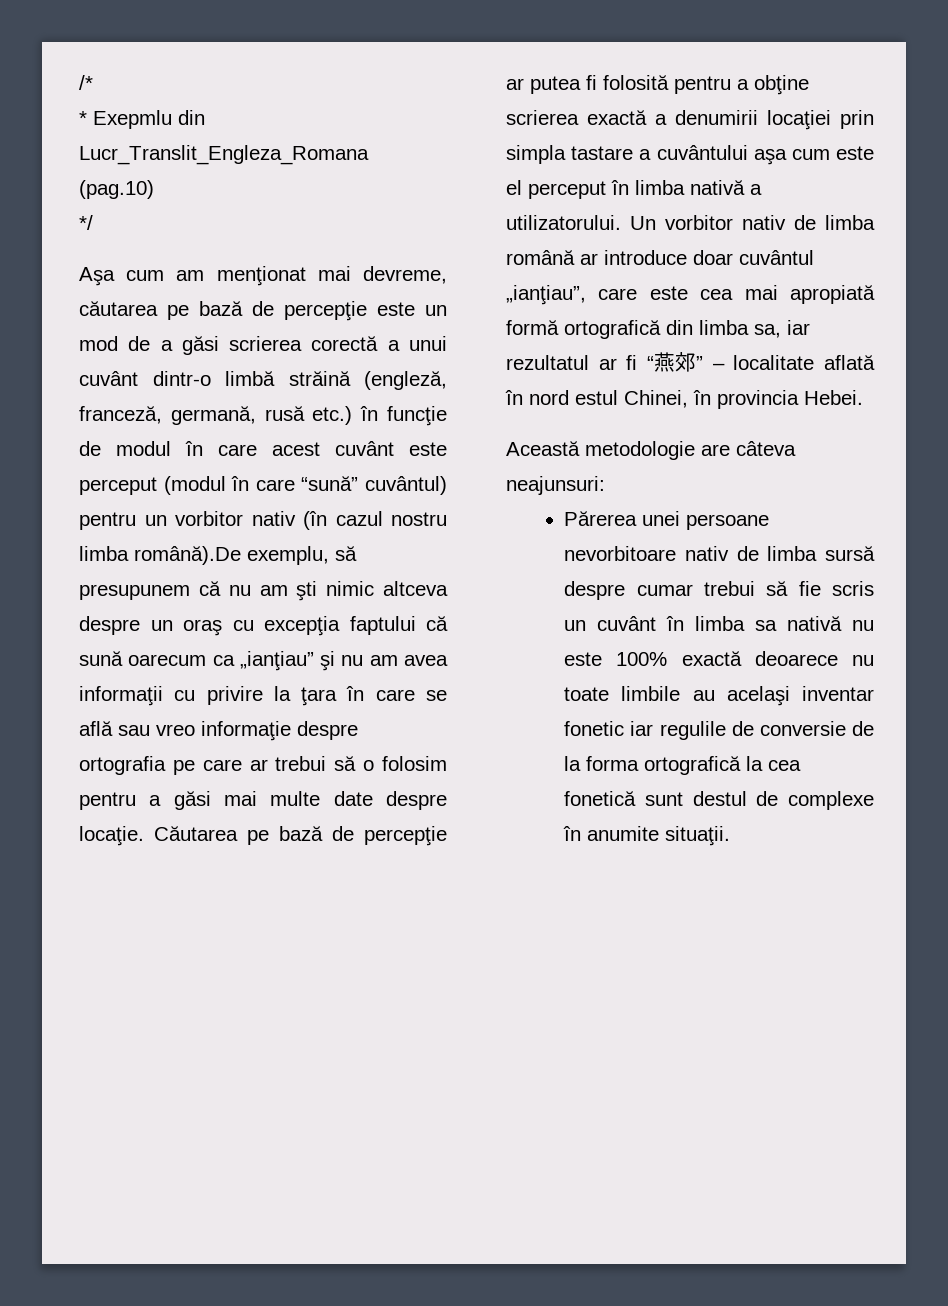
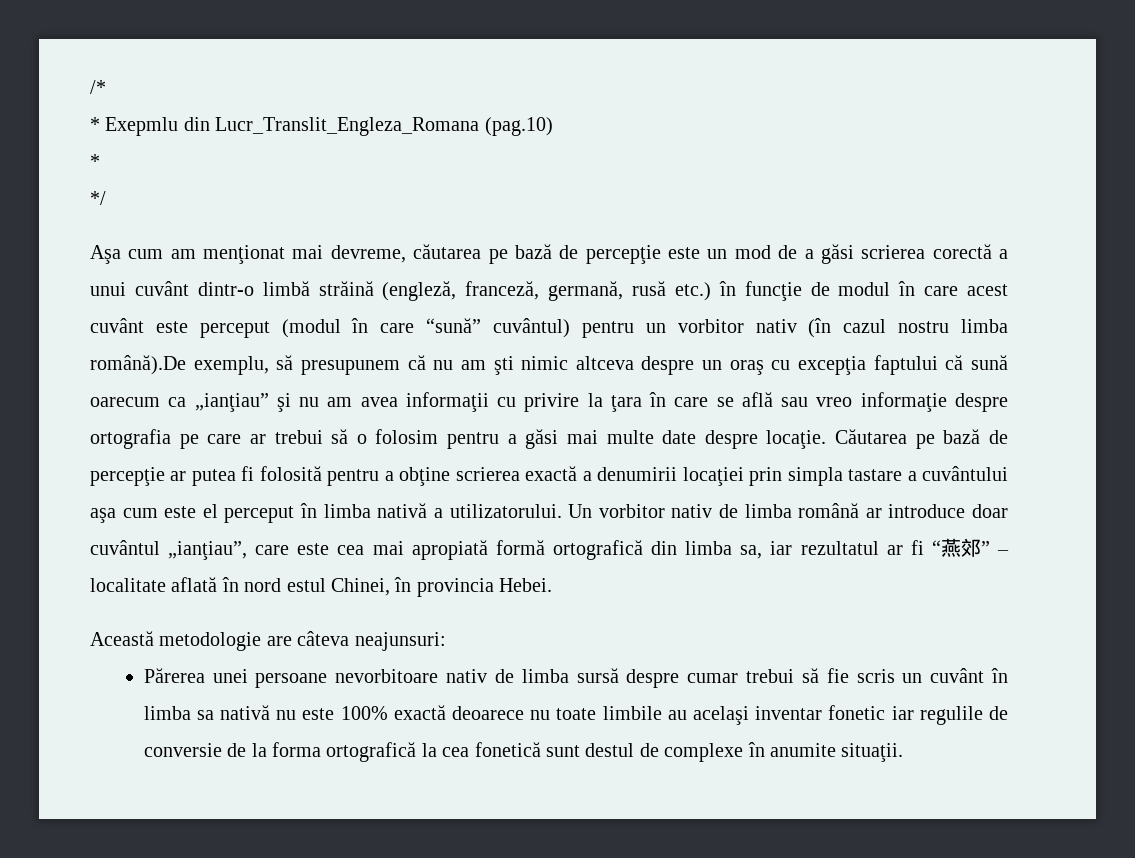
(154, 189) none -> [90,154,100,168] // *

